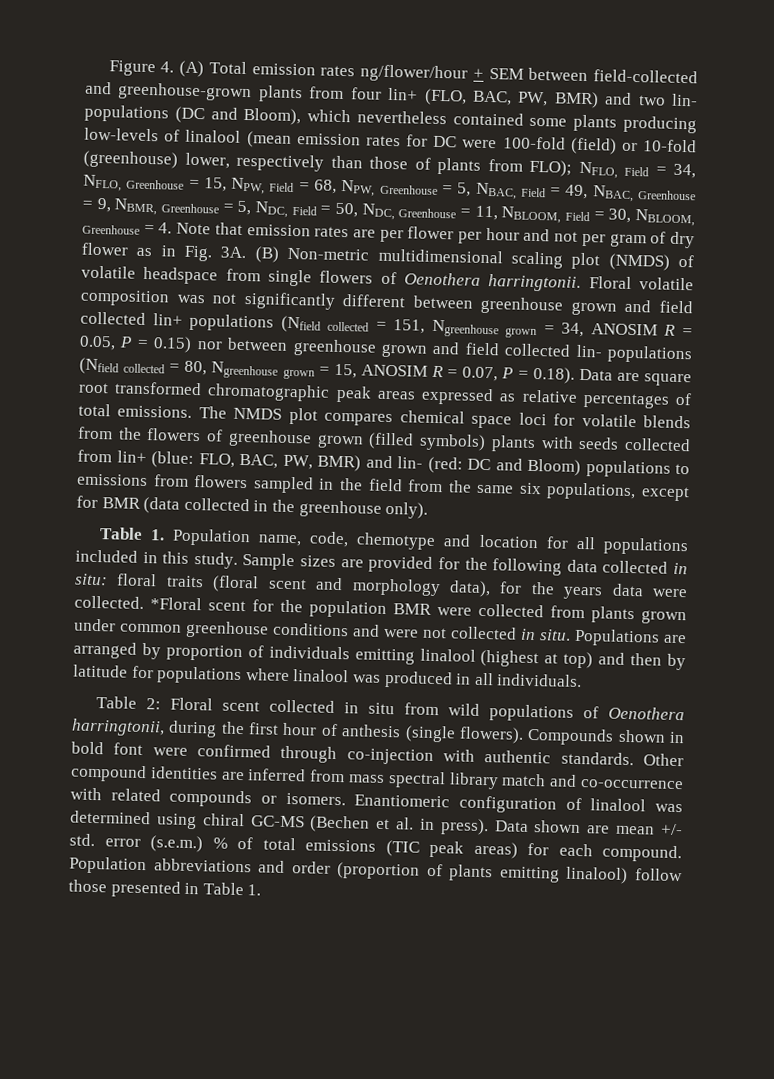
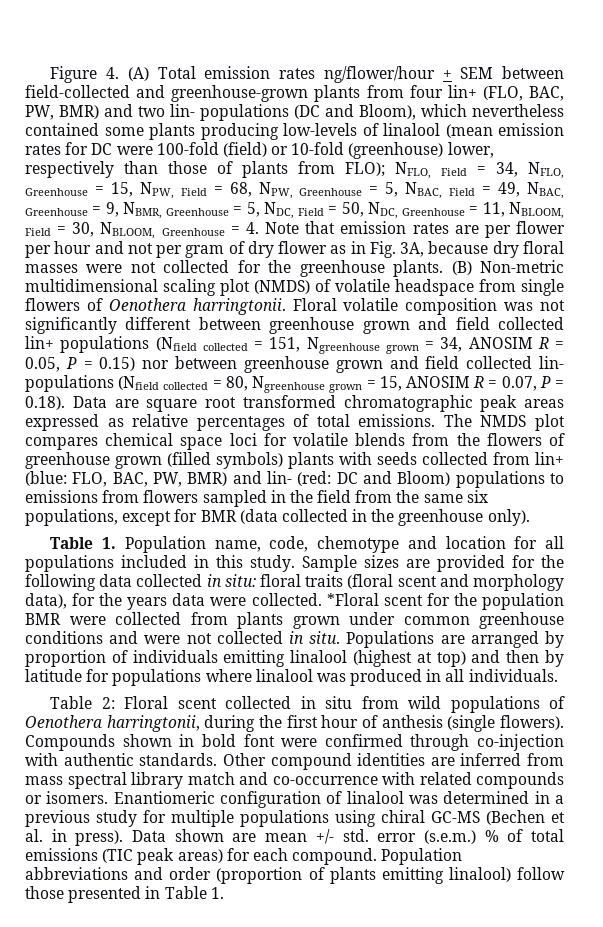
[220,246,247,259] 3A. -> [400,241,564,258] [25,260,444,277] 3A, because dry floral masses were not collected for the greenhouse plants.
(151, 817) none -> [534,791,564,804] [25,810,329,827] in a previous study for multiple populations

